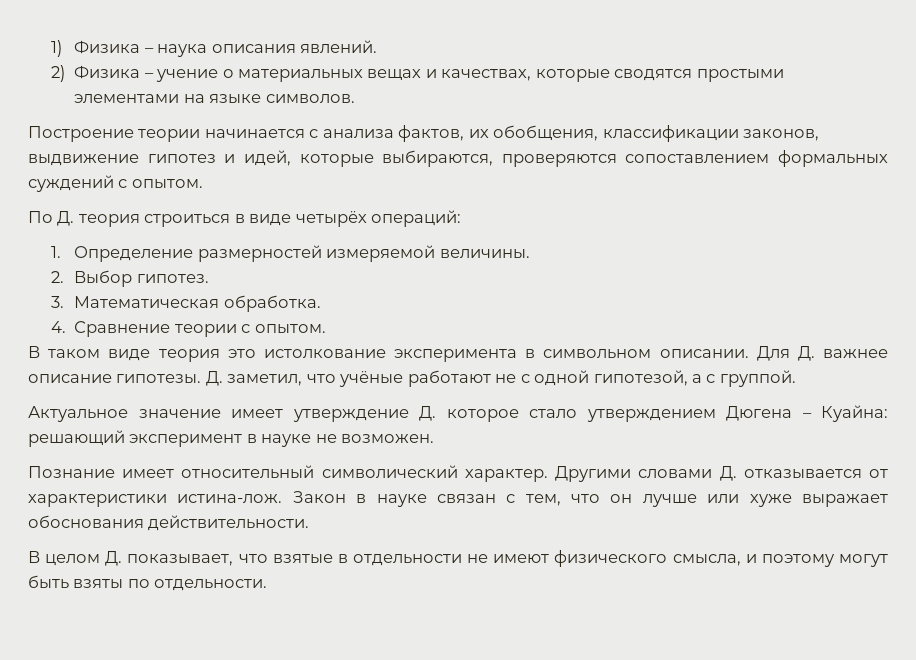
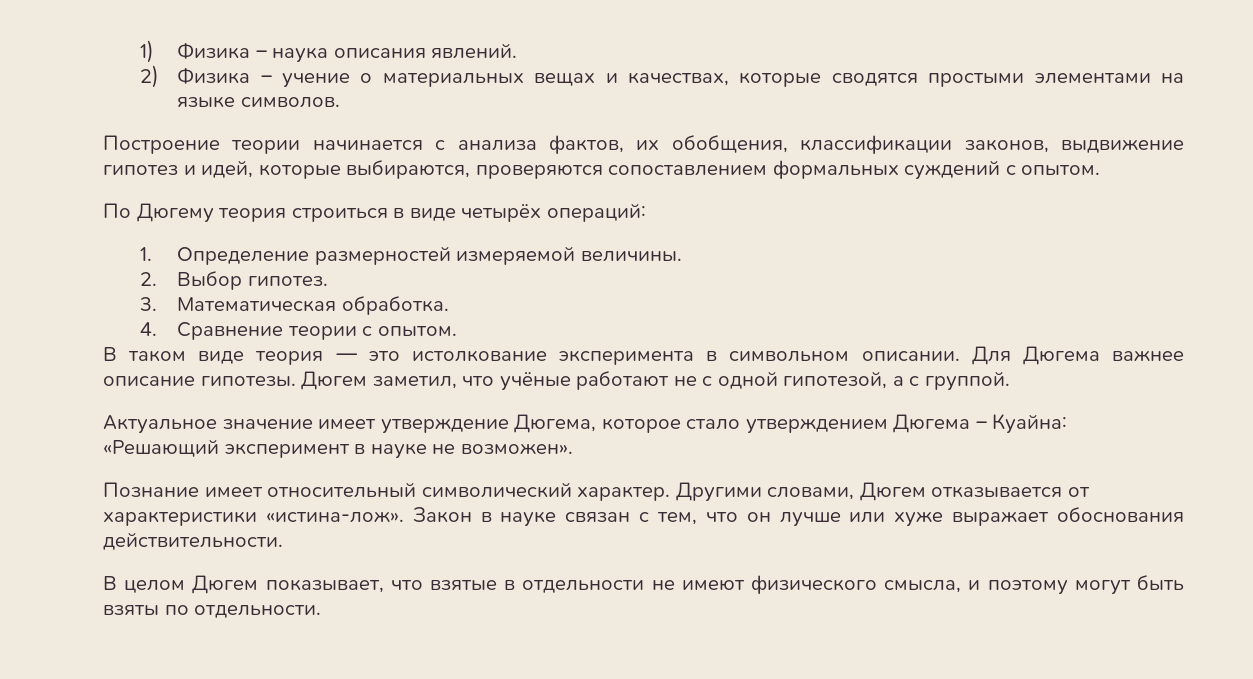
[57,211,75,226] Д. -> [136,203,214,223] Дюгему
(220, 355) none -> [335,353,358,361] —
[797,346,815,361] Д. -> [1022,346,1100,365] Дюгема
[205,371,223,386] Д. -> [301,371,368,390] Дюгем
[419,406,436,421] Д. -> [514,414,597,433] Дюгема,
[726,406,792,421] Дюгена -> [893,414,971,433] Дюгема
[28,430,125,447] решающий -> [103,439,219,457] «Решающий
[341,434,435,443] возможен. -> [460,443,573,455] возможен».
[638,466,737,481] словами Д. -> [767,482,926,501] словами, Дюгем
[177,494,283,503] истина-лож. -> [265,511,404,523] «истина-лож».
[105,551,123,566] Д. -> [192,575,259,594] Дюгем

